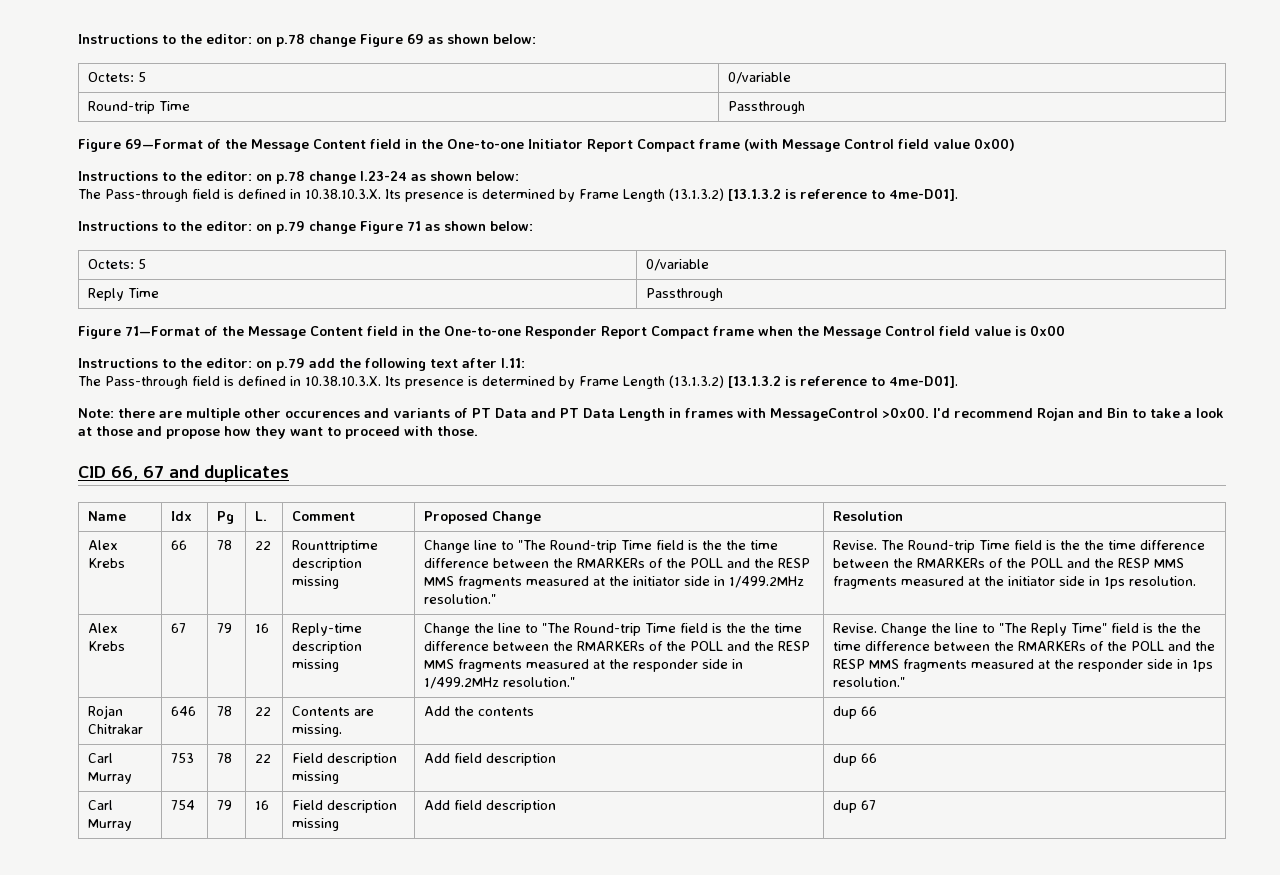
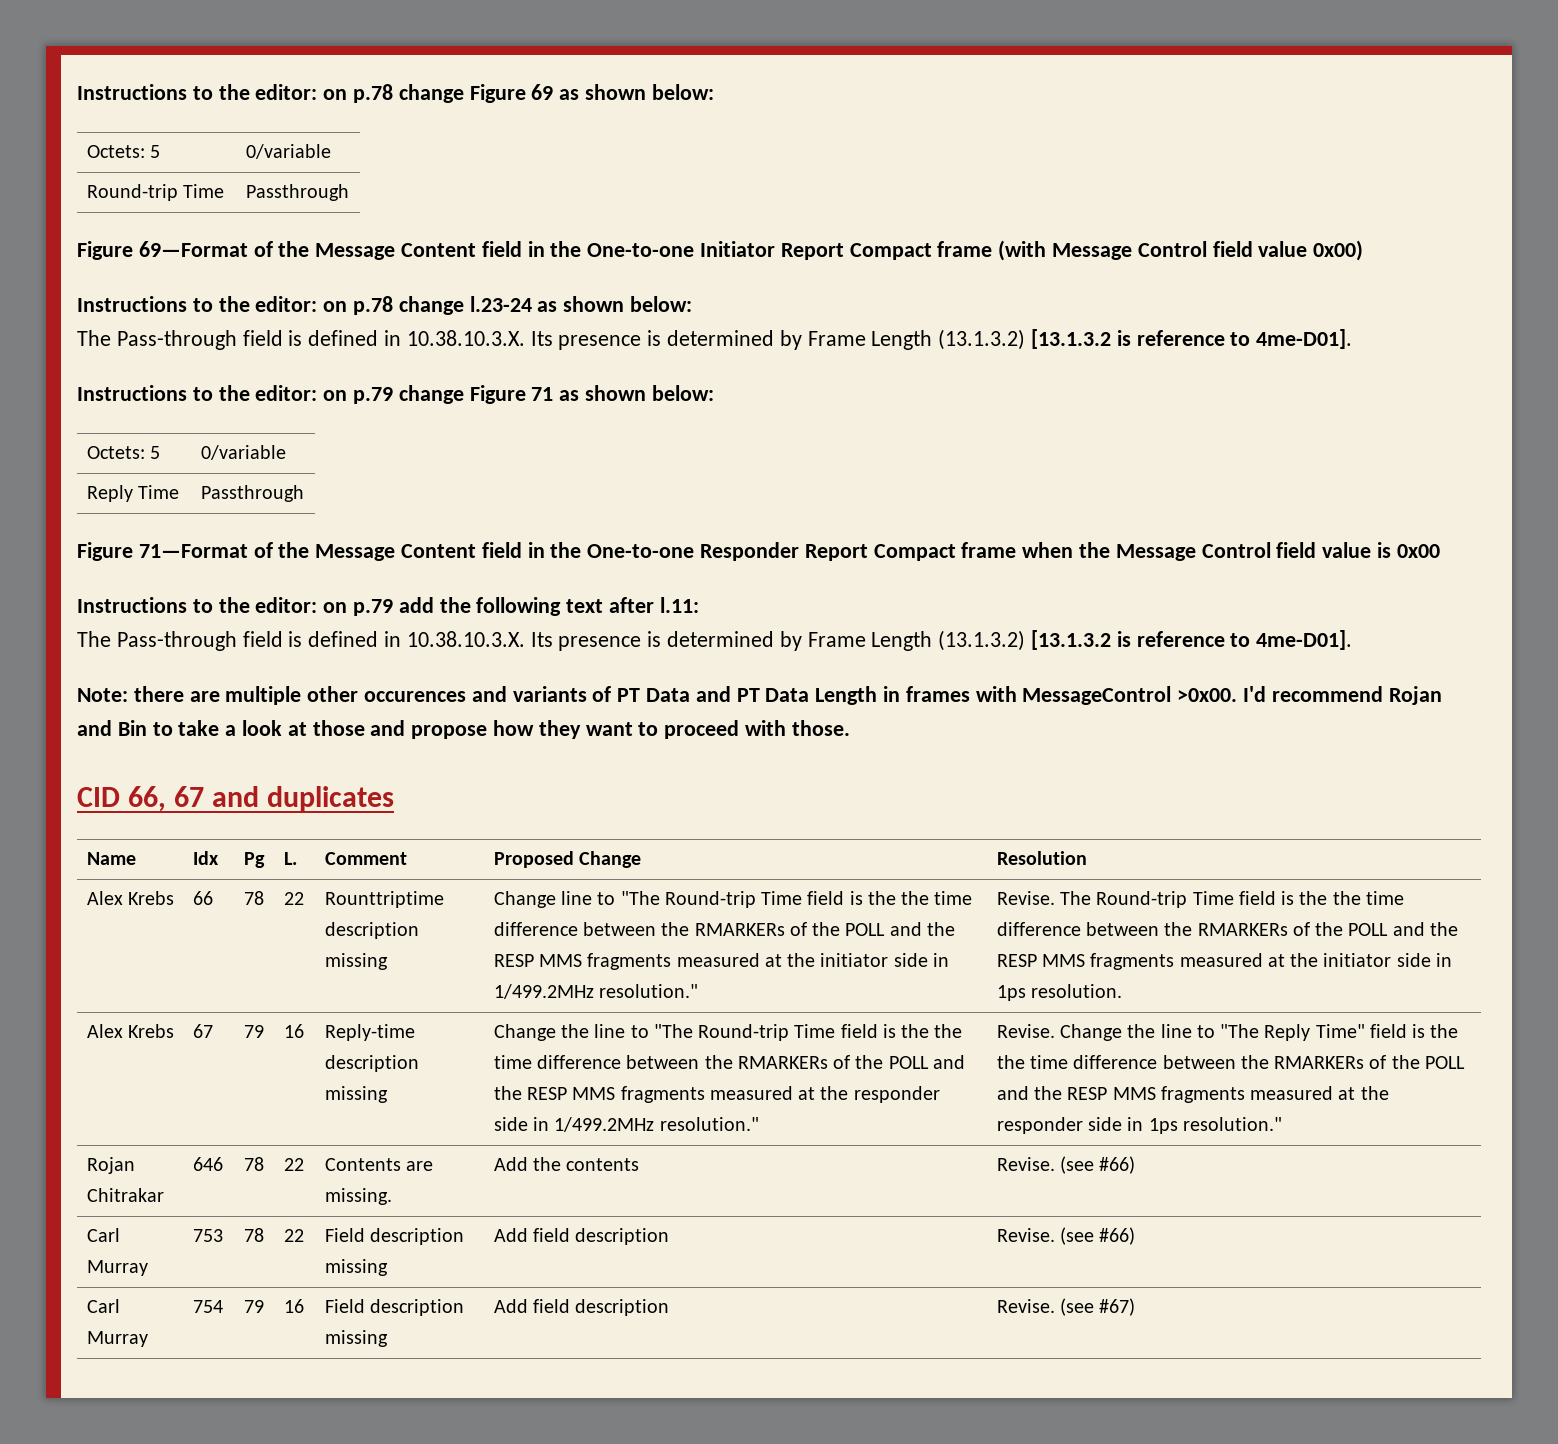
[832,706,877,719] dup 66 -> [996,1156,1136,1174] Revise. (see #66)
[832,753,877,766] dup 66 -> [996,1227,1136,1245] Revise. (see #66)
[832,800,876,813] dup 67 -> [996,1298,1136,1316] Revise. (see #67)

